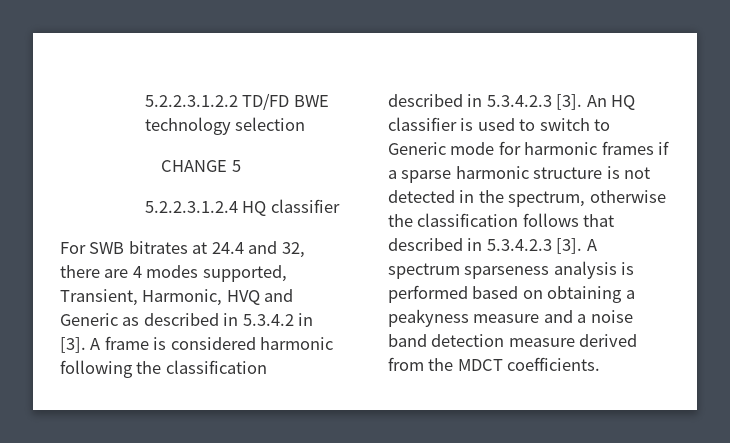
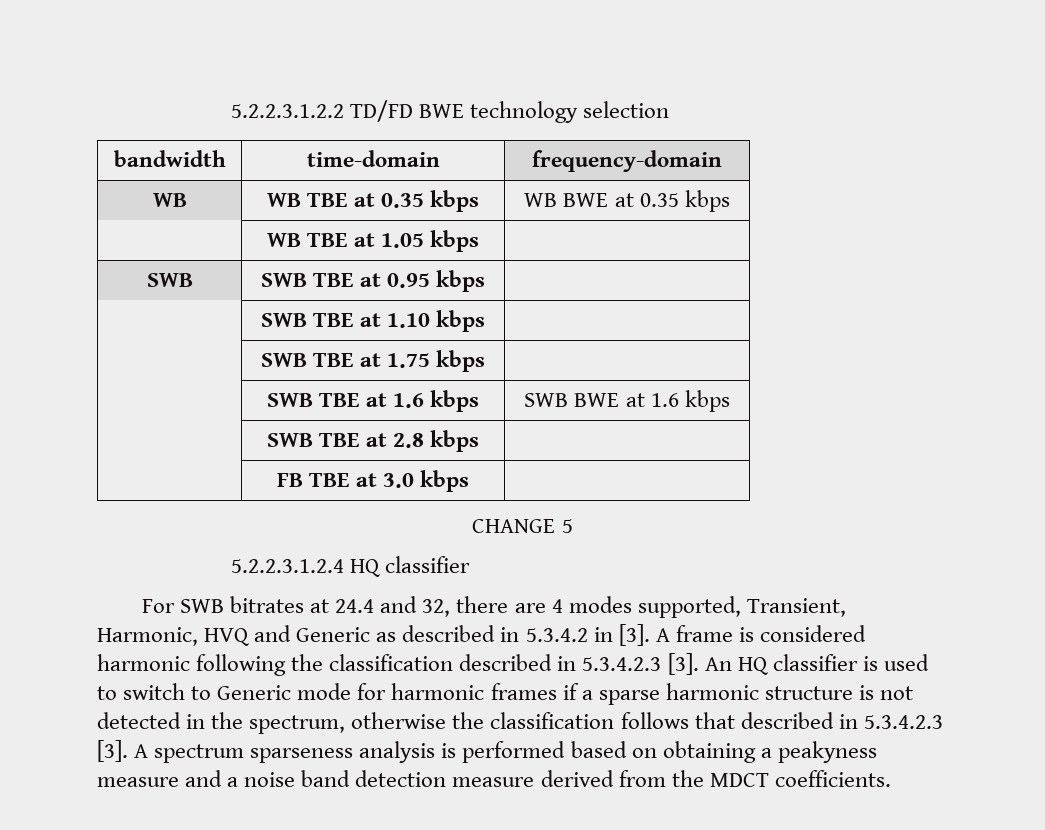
(306, 124) none -> [113,150,226,167] [306,150,440,167] [532,150,722,172] [152,193,187,207] [267,190,479,212] [524,190,730,212] [267,230,479,252] [146,273,193,287] [261,270,485,292] [261,310,485,332] [261,350,485,372] [267,390,479,412] [524,390,730,412] [267,430,479,452] [277,470,469,492] // bandwidth | time-domain | frequency-domain // WB | WB TBE at 0.35 kbps | WB BWE at 0.35 kbps // | WB TBE at 1.05 kbps | // SWB | SWB TBE at 0.95 kbps | // | SWB TBE at 1.10 kbps | // | SWB TBE at 1.75 kbps | // | SWB TBE at 1.6 kbps | SWB BWE at 1.6 kbps // | SWB TBE at 2.8 kbps | // | FB TBE at 3.0 kbps |

